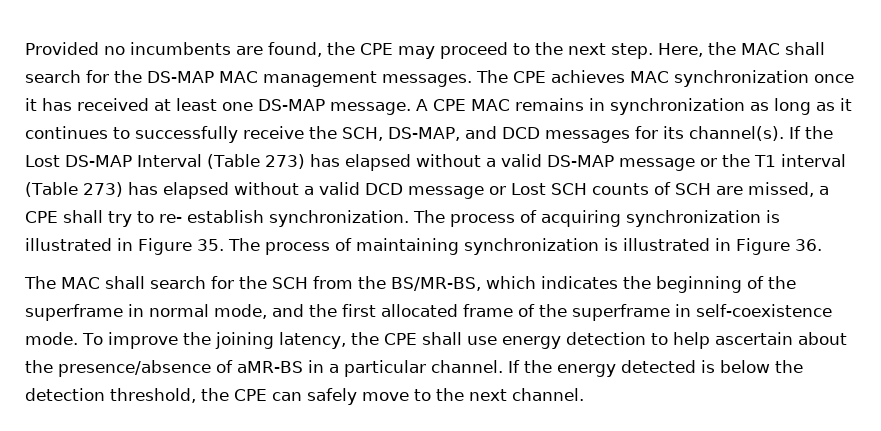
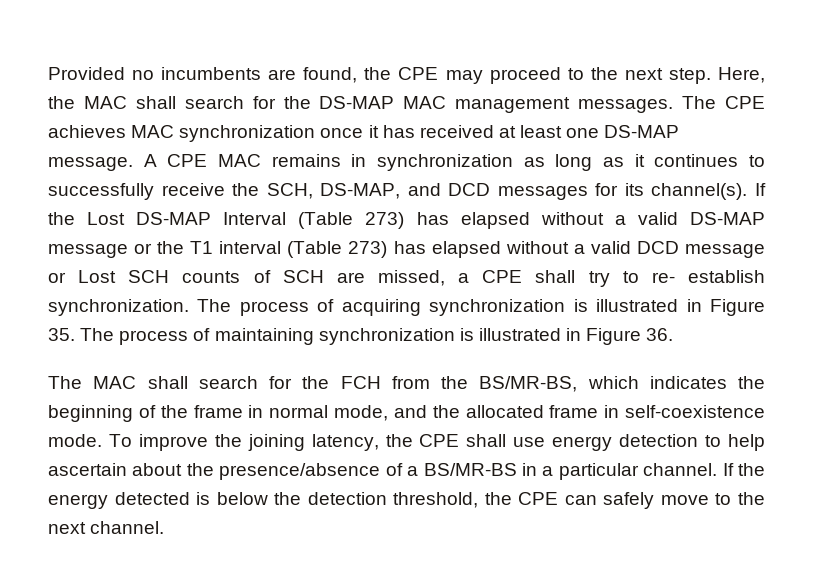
[272,277,308,289] SCH -> [340,376,381,389] FCH
[25,304,123,321] superframe -> [193,405,243,418] frame
[342,304,376,317] first -> (460, 411) none
[518,304,670,321] of the superframe -> (599, 411) none
[237,361,303,373] aMR-BS -> [407,463,517,476] a BS/MR-BS

